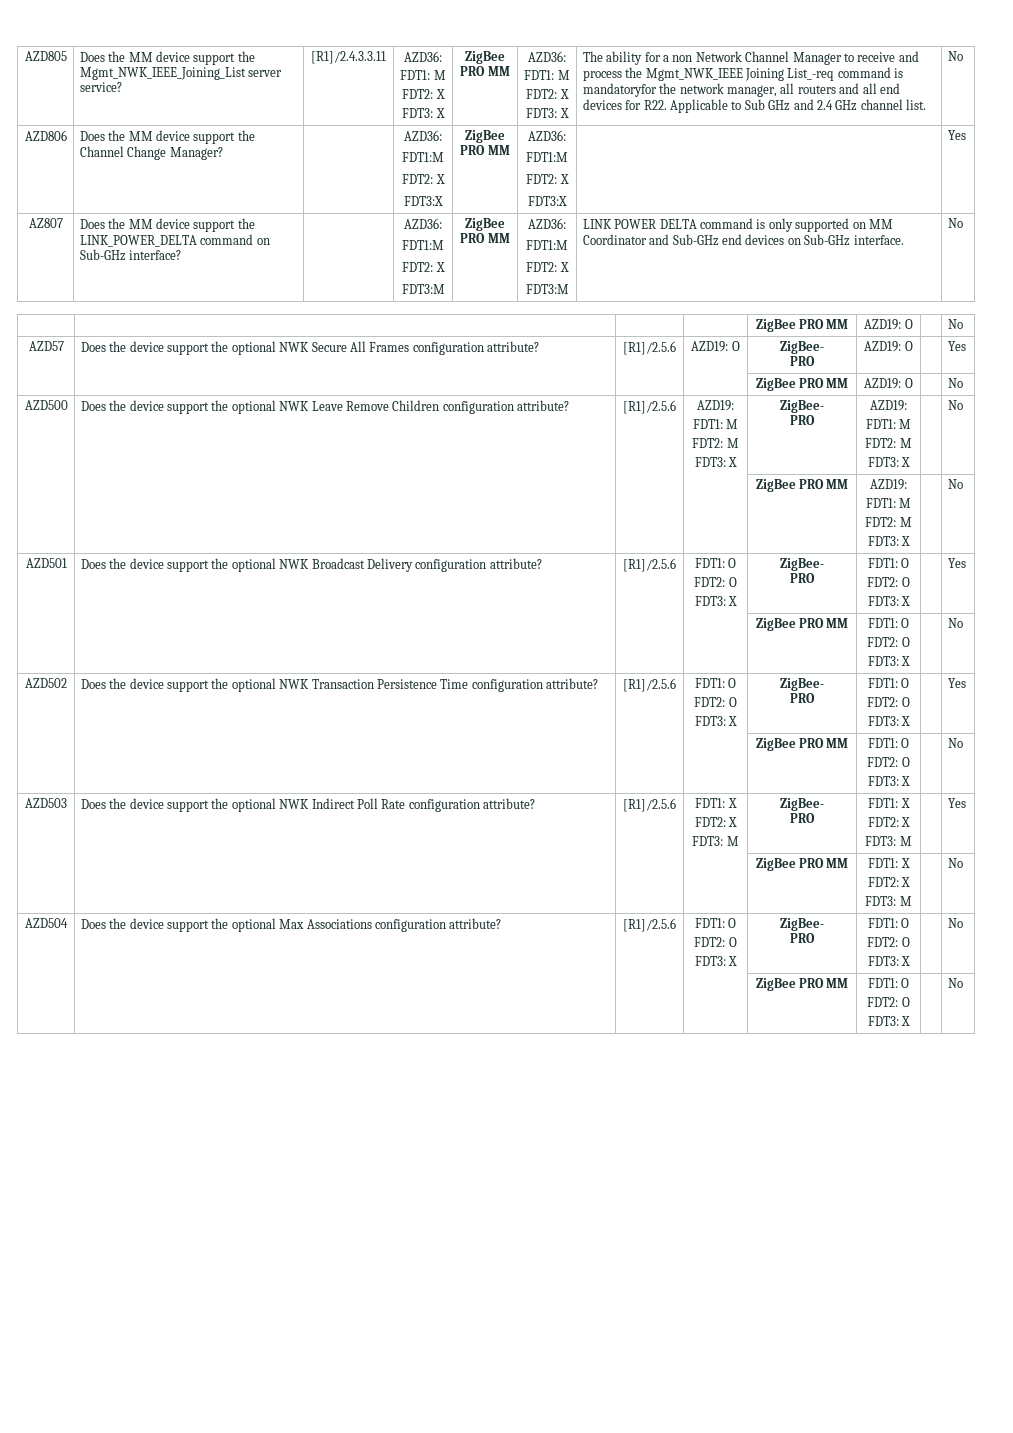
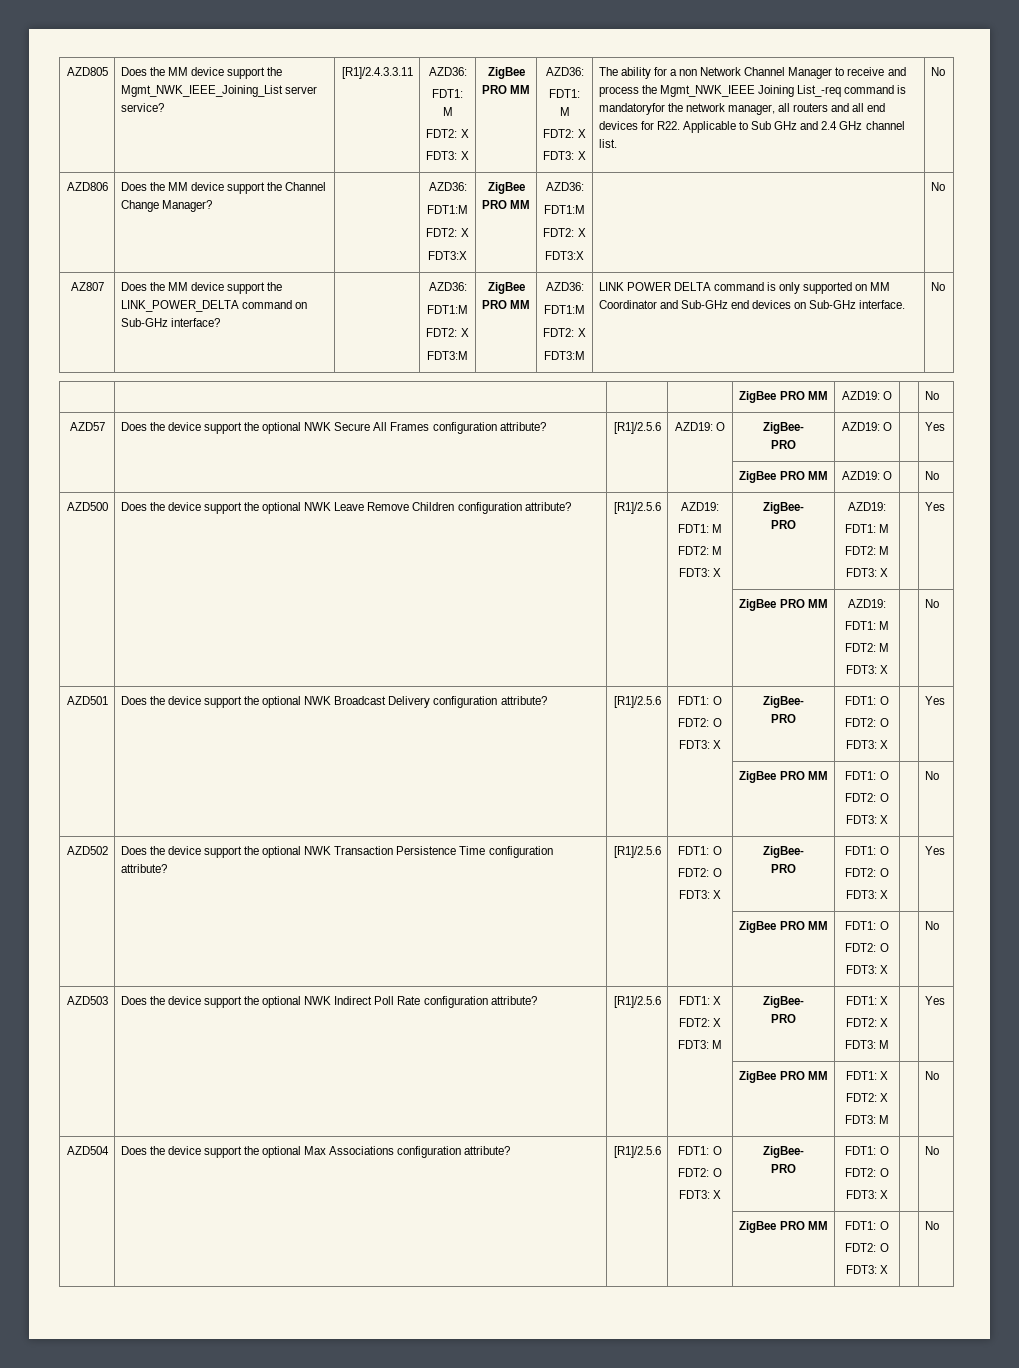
[947,130,966,140] Yes -> [930,182,945,191] No
[947,400,963,410] No -> [924,502,945,511] Yes

